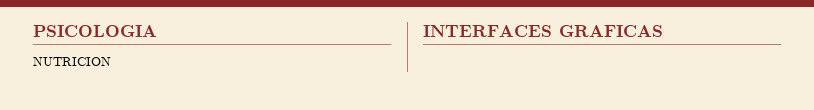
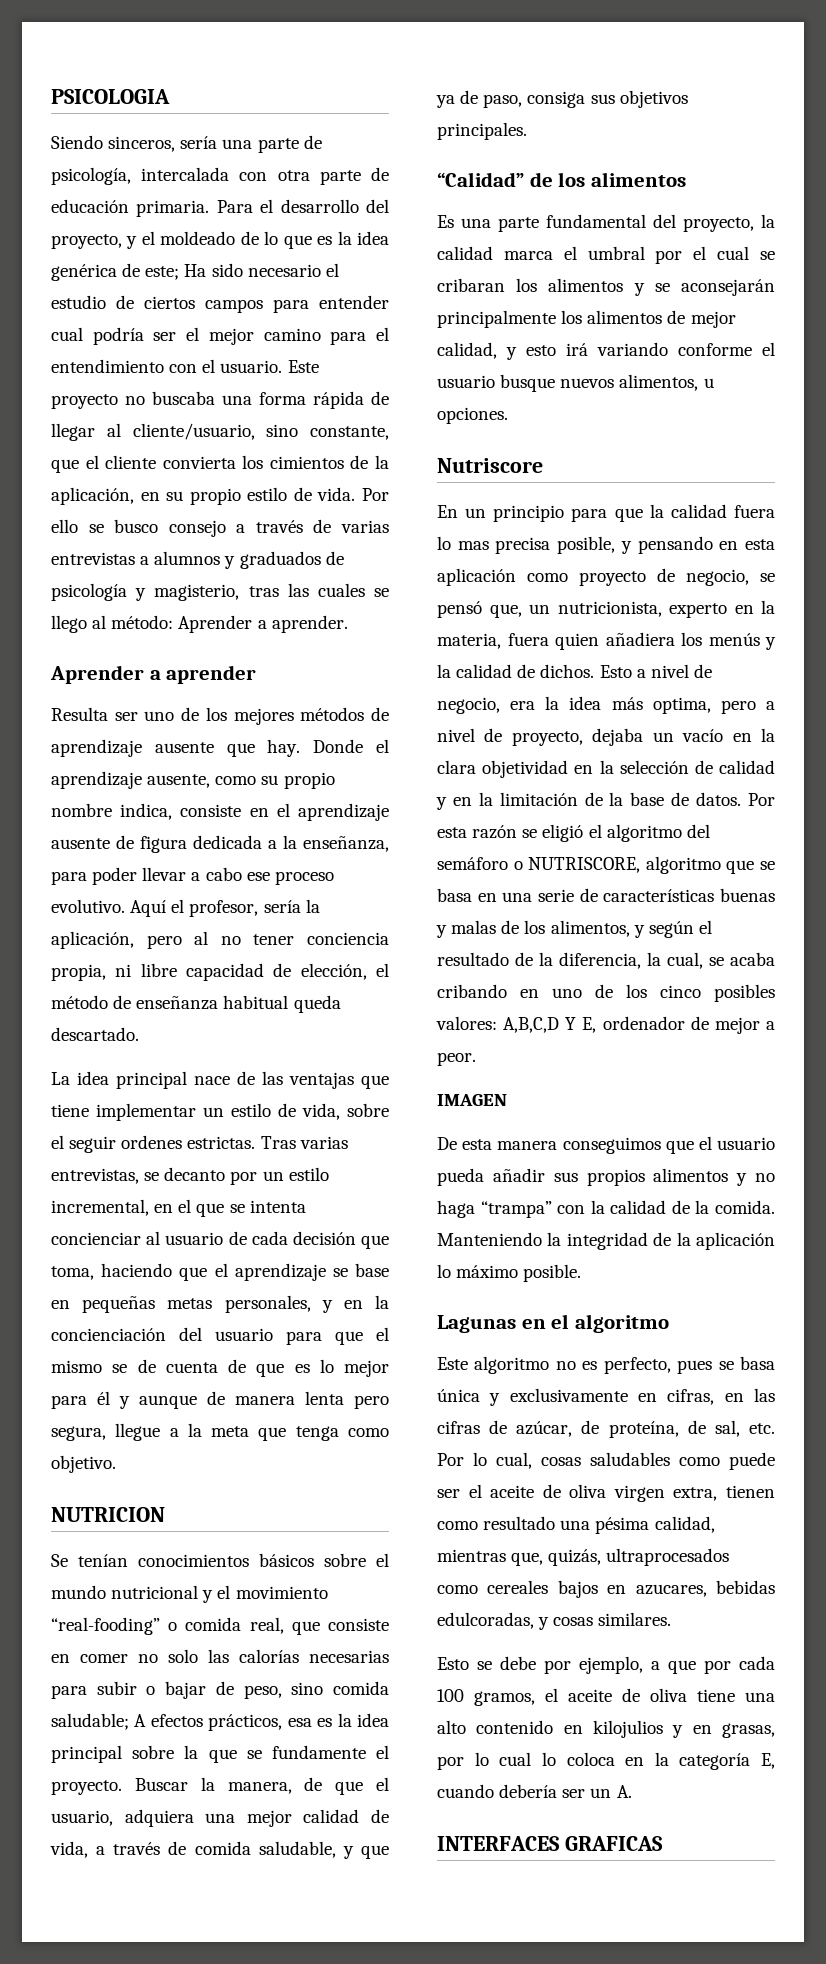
[33,57,111,66] NUTRICION -> [51,135,322,153] [51,167,389,185] [51,199,389,217] [51,231,390,249] [51,263,339,281] [51,295,389,313] [51,327,389,345] [51,359,319,373] [51,391,389,409] [51,423,389,441] [51,455,389,473] [51,487,389,505] [51,519,389,537] [51,551,344,569] [51,583,389,601] [51,615,348,633] [50,665,257,684] [51,707,390,725] [51,739,390,757] [51,771,335,789] [51,803,390,821] [51,835,389,853] [51,867,334,885] [51,899,320,917] [51,931,389,949] [51,963,390,981] [51,995,341,1013] [51,1027,139,1041] [51,1071,389,1089] [51,1103,389,1121] [51,1135,348,1153] [51,1167,329,1185] [51,1199,306,1217] [51,1231,389,1249] [51,1263,390,1281] [51,1295,390,1313] [51,1327,389,1345] [51,1359,389,1377] [51,1391,389,1409] [51,1423,389,1441] [51,1455,116,1473] [51,1507,165,1522] [51,1553,389,1567] [51,1585,328,1603] [51,1617,390,1635] [51,1649,389,1663] [51,1681,389,1699] [51,1713,389,1731] [51,1745,389,1763] [51,1777,389,1795] [51,1809,389,1827] [50,1841,389,1859] [436,90,688,108] [437,122,527,140] [437,172,686,187] [437,214,775,232] [437,246,775,264] [437,278,775,296] [437,310,736,328] [437,342,775,360] [437,374,714,392] [437,407,508,424] [437,458,543,473] [437,504,775,522] [437,536,775,554] [437,568,775,586] [437,600,775,618] [437,632,776,650] [437,664,712,678] [437,696,775,714] [437,728,775,746] [437,760,776,778] [436,792,775,810] [437,824,710,842] [437,856,775,874] [437,888,775,902] [436,920,712,938] [437,952,775,969] [437,984,775,1002] [436,1016,775,1034] [437,1052,476,1066] [437,1094,507,1106] [437,1136,775,1154] [437,1168,775,1186] [437,1200,775,1218] [437,1232,775,1250] [437,1264,582,1282] [437,1314,669,1333] [437,1356,775,1374] [437,1388,775,1406] [437,1420,775,1438] [437,1452,775,1470] [437,1484,775,1502] [437,1516,715,1534] [437,1548,730,1566] [437,1580,775,1598] [437,1612,672,1630] [437,1656,775,1674] [437,1688,775,1706] [437,1720,775,1738] [437,1752,775,1770] [437,1784,632,1798] Siendo sinceros, sería una parte de psicología, intercalada con otra parte de educación primaria. Para el desarrollo del proyecto, y el moldeado de lo que es la idea genérica de este; Ha sido necesario el estudio de ciertos campos para entender cual podría ser el mejor camino para el entendimiento con el usuario. Este proyecto no buscaba una forma rápida de llegar al cliente/usuario, sino constante, que el cliente convierta los cimientos de la aplicación, en su propio estilo de vida. Por ello se busco consejo a través de varias entrevistas a alumnos y graduados de psicología y magisterio, tras las cuales se llego al método: Aprender a aprender. // Aprender a aprender // Resulta ser uno de los mejores métodos de aprendizaje ausente que hay. Donde el aprendizaje ausente, como su propio nombre indica, consiste en el aprendizaje ausente de figura dedicada a la enseñanza, para poder llevar a cabo ese proceso evolutivo. Aquí el profesor, sería la aplicación, pero al no tener conciencia propia, ni libre capacidad de elección, el método de enseñanza habitual queda descartado. // La idea principal nace de las ventajas que tiene implementar un estilo de vida, sobre el seguir ordenes estrictas. Tras varias entrevistas, se decanto por un estilo incremental, en el que se intenta concienciar al usuario de cada decisión que toma, haciendo que el aprendizaje se base en pequeñas metas personales, y en la concienciación del usuario para que el mismo se de cuenta de que es lo mejor para él y aunque de manera lenta pero segura, llegue a la meta que tenga como objetivo. // NUTRICION // Se tenían conocimientos básicos sobre el mundo nutricional y el movimiento “real-fooding” o comida real, que consiste en comer no solo las calorías necesarias para subir o bajar de peso, sino comida saludable; A efectos prácticos, esa es la idea principal sobre la que se fundamente el proyecto. Buscar la manera, de que el usuario, adquiera una mejor calidad de vida, a través de comida saludable, y que ya de paso, consiga sus objetivos principales. // “Calidad” de los alimentos // Es una parte fundamental del proyecto, la calidad marca el umbral por el cual se cribaran los alimentos y se aconsejarán principalmente los alimentos de mejor calidad, y esto irá variando conforme el usuario busque nuevos alimentos, u opciones. // Nutriscore // En un principio para que la calidad fuera lo mas precisa posible, y pensando en esta aplicación como proyecto de negocio, se pensó que, un nutricionista, experto en la materia, fuera quien añadiera los menús y la calidad de dichos. Esto a nivel de negocio, era la idea más optima, pero a nivel de proyecto, dejaba un vacío en la clara objetividad en la selección de calidad y en la limitación de la base de datos. Por esta razón se eligió el algoritmo del semáforo o NUTRISCORE, algoritmo que se basa en una serie de características buenas y malas de los alimentos, y según el resultado de la diferencia, la cual, se acaba cribando en uno de los cinco posibles valores: A,B,C,D Y E, ordenador de mejor a peor. // IMAGEN // De esta manera conseguimos que el usuario pueda añadir sus propios alimentos y no haga “trampa” con la calidad de la comida. Manteniendo la integridad de la aplicación lo máximo posible. // Lagunas en el algoritmo // Este algoritmo no es perfecto, pues se basa única y exclusivamente en cifras, en las cifras de azúcar, de proteína, de sal, etc. Por lo cual, cosas saludables como puede ser el aceite de oliva virgen extra, tienen como resultado una pésima calidad, mientras que, quizás, ultraprocesados como cereales bajos en azucares, bebidas edulcoradas, y cosas similares. // Esto se debe por ejemplo, a que por cada 100 gramos, el aceite de oliva tiene una alto contenido en kilojulios y en grasas, por lo cual lo coloca en la categoría E, cuando debería ser un A.

